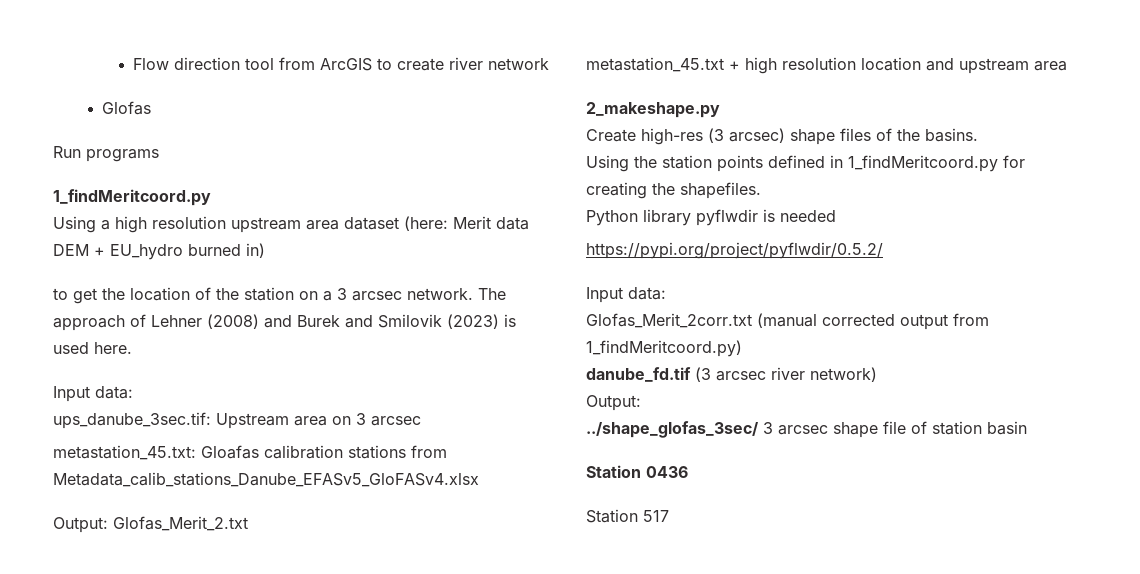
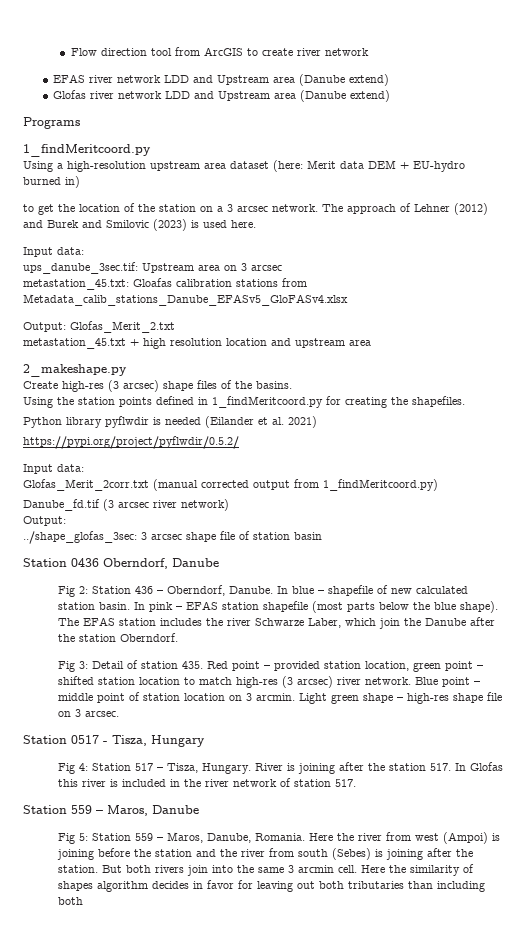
[101,101,151,115] [53,146,159,162] Glofas // Run programs -> [53,74,390,86] [53,90,391,102] [23,117,80,129] EFAS river network LDD and Upstream area (Danube extend) // Glofas river network LDD and Upstream area (Danube extend) // Programs
[115,216,226,233] high resolution -> [67,161,146,172] high-resolution
[110,244,183,260] EU_hydro -> [413,161,465,172] EU-hydro
[207,314,259,329] (2008) -> [454,203,488,215] (2012)
[378,314,442,328] Smilovik -> [106,220,149,228] Smilovic
(836, 216) none -> [205,416,317,428] (Eilander et al. 2021)
[586,367,691,382] danube_fd.tif -> [23,499,100,511] Danube_fd.tif
[586,421,758,438] ../shape_glofas_3sec/ -> [23,531,137,544] ../shape_glofas_3sec:
[586,509,669,523] // Station 517 -> [103,558,219,569] [57,585,468,597] [57,601,498,613] [57,617,495,629] [57,633,178,642] [57,660,483,672] [57,676,480,688] [57,692,502,704] [57,709,119,717] [23,735,205,747] [57,762,503,774] [57,778,356,787] [23,805,199,816] [57,832,500,844] [56,848,473,860] [57,864,474,876] [57,880,485,892] [57,897,83,905] Oberndorf, Danube // Fig 2: Station 436 – Oberndorf, Danube. In blue – shapefile of new calculated station basin. In pink – EFAS station shapefile (most parts below the blue shape). The EFAS station includes the river Schwarze Laber, which join the Danube after the station Oberndorf. // Fig 3: Detail of station 435. Red point – provided station location, green point – shifted station location to match high-res (3 arcsec) river network. Blue point – middle point of station location on 3 arcmin. Light green shape – high-res shape file on 3 arcsec. // Station 0517 - Tisza, Hungary // Fig 4: Station 517 – Tisza, Hungary. River is joining after the station 517. In Glofas this river is included in the river network of station 517. // Station 559 – Maros, Danube // Fig 5: Station 559 – Maros, Danube, Romania. Here the river from west (Ampoi) is joining before the station and the river from south (Sebes) is joining after the station. But both rivers join into the same 3 arcmin cell. Here the similarity of shapes algorithm decides in favor for leaving out both tributaries than including both

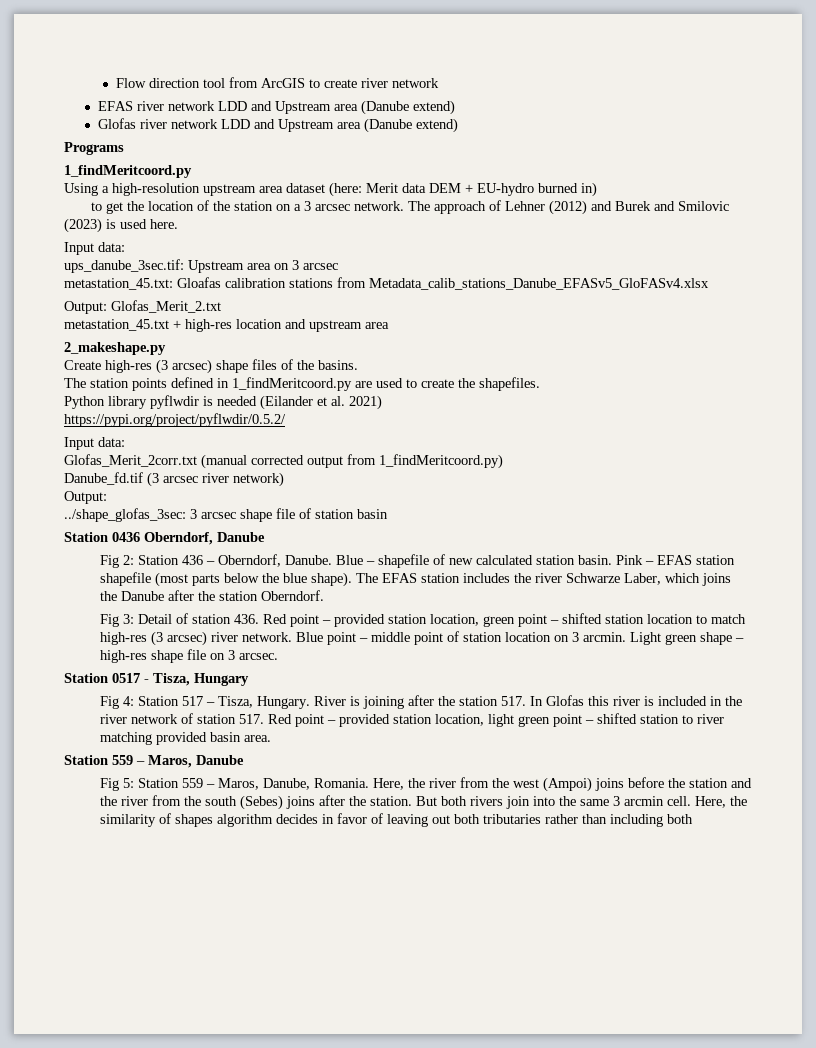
[143,338,222,349] high resolution -> [185,319,232,332] high-res
[23,397,74,408] Using the -> [64,378,86,388] The
[326,396,387,408] for creating -> [355,378,454,388] are used to create
[276,586,314,594] In blue -> [336,555,364,565] Blue
[133,602,173,612] In pink -> [616,555,644,565] Pink
[378,618,400,629] join -> [702,573,732,586] joins
[181,661,203,669] 435. -> [234,614,260,624] 436.
(356, 783) none -> [268,713,725,727] [100,732,272,745] Red point – provided station location, light green point – shifted station to river matching provided basin area.
[308,832,411,841] Here the river from -> [373,777,510,790] Here, the river from the
[491,833,500,841] [56,849,94,860] is joining -> [595,778,625,791] joins
(294, 852) none -> [184,796,202,806] the
[374,849,423,860] is joining -> [286,796,316,809] joins
[360,865,385,873] Here -> [695,796,727,808] Here,
[237,880,253,889] for -> [371,813,384,824] of
(404, 885) none -> [545,814,579,824] rather

